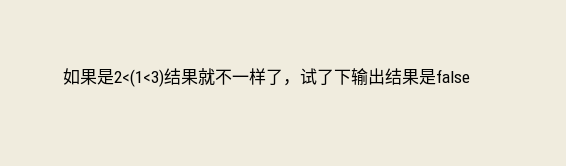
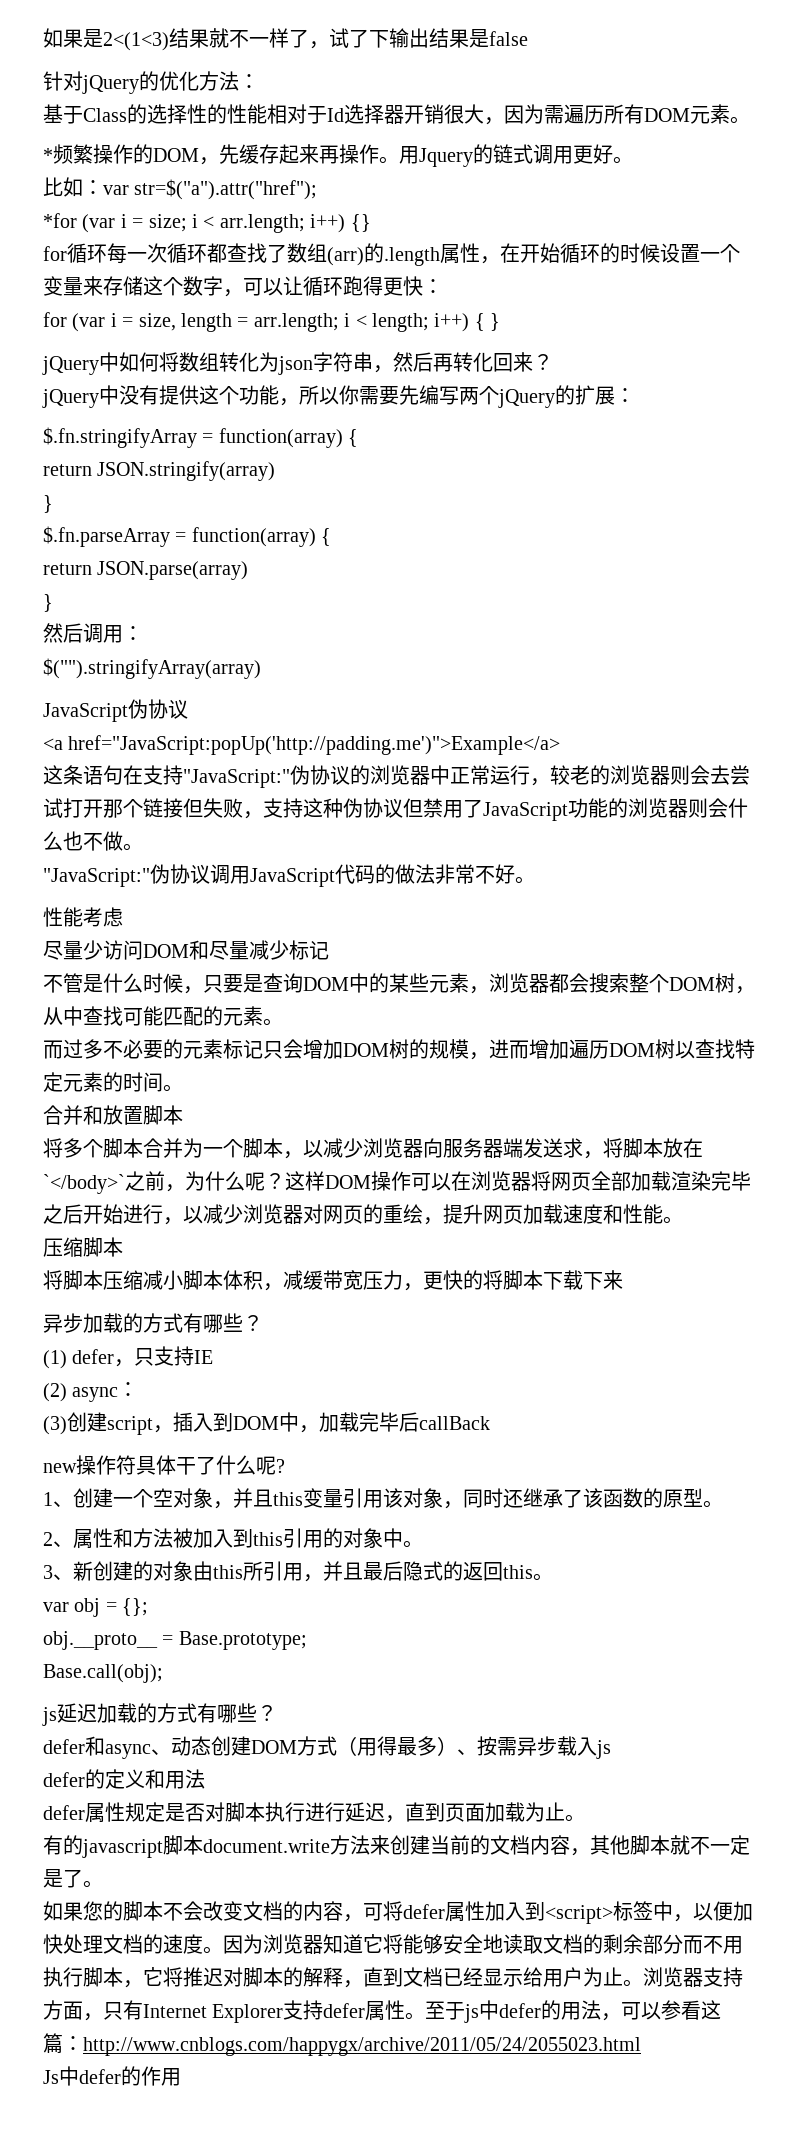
(470, 76) none -> [43,71,259,94] [43,104,750,125] [43,144,633,167] [43,177,318,200] [43,213,371,233] [43,243,740,266] [43,276,443,297] [43,312,501,332] [42,352,553,375] [42,385,635,408] [43,427,359,448] [43,461,276,481] [43,495,53,513] [43,526,332,547] [43,561,249,580] [43,594,53,612] [43,623,143,643] [43,658,261,679] [43,699,188,722] [43,735,561,755] [43,765,750,788] [43,798,748,821] [43,831,143,851] [43,864,535,887] [43,907,123,927] [43,940,329,960] [43,973,755,994] [43,1006,283,1026] [43,1039,755,1060] [43,1072,183,1092] [43,1105,183,1125] [43,1138,703,1159] [43,1171,751,1194] [43,1204,683,1225] [43,1237,123,1257] [43,1270,623,1291] [43,1313,263,1333] [43,1346,214,1369] [43,1382,139,1402] [43,1412,490,1435] [43,1455,285,1475] [43,1488,723,1509] [43,1528,423,1549] [43,1561,553,1582] [43,1598,149,1617] [43,1631,307,1650] [43,1664,163,1683] [42,1703,277,1726] [43,1736,611,1759] [43,1769,205,1789] [43,1802,585,1823] [43,1835,750,1858] [43,1869,103,1888] [43,1901,753,1924] [43,1934,743,1954] [43,1967,743,1988] [43,2000,722,2023] [43,2033,641,2056] [43,2066,181,2086] // 针对jQuery的优化方法： // 基于Class的选择性的性能相对于Id选择器开销很大，因为需遍历所有DOM元素。 // *频繁操作的DOM，先缓存起来再操作。用Jquery的链式调用更好。 // 比如：var str=$("a").attr("href"); // *for (var i = size; i < arr.length; i++) {} // for循环每一次循环都查找了数组(arr)的.length属性，在开始循环的时候设置一个变量来存储这个数字，可以让循环跑得更快： // for (var i = size, length = arr.length; i < length; i++) { } // jQuery中如何将数组转化为json字符串，然后再转化回来？ // jQuery中没有提供这个功能，所以你需要先编写两个jQuery的扩展： // $.fn.stringifyArray = function(array) { // return JSON.stringify(array) // } // $.fn.parseArray = function(array) { // return JSON.parse(array) // } // 然后调用： // $("").stringifyArray(array) // JavaScript伪协议 // <a href="JavaScript:popUp('http://padding.me')">Example</a> // 这条语句在支持"JavaScript:"伪协议的浏览器中正常运行，较老的浏览器则会去尝试打开那个链接但失败，支持这种伪协议但禁用了JavaScript功能的浏览器则会什么也不做。 // "JavaScript:"伪协议调用JavaScript代码的做法非常不好。 // 性能考虑 // 尽量少访问DOM和尽量减少标记 // 不管是什么时候，只要是查询DOM中的某些元素，浏览器都会搜索整个DOM树，从中查找可能匹配的元素。 // 而过多不必要的元素标记只会增加DOM树的规模，进而增加遍历DOM树以查找特定元素的时间。 // 合并和放置脚本 // 将多个脚本合并为一个脚本，以减少浏览器向服务器端发送求，将脚本放在`</body>`之前，为什么呢？这样DOM操作可以在浏览器将网页全部加载渲染完毕之后开始进行，以减少浏览器对网页的重绘，提升网页加载速度和性能。 // 压缩脚本 // 将脚本压缩减小脚本体积，减缓带宽压力，更快的将脚本下载下来 // 异步加载的方式有哪些？ // (1) defer，只支持IE // (2) async： // (3)创建script，插入到DOM中，加载完毕后callBack // new操作符具体干了什么呢? // 1、创建一个空对象，并且this变量引用该对象，同时还继承了该函数的原型。 // 2、属性和方法被加入到this引用的对象中。 // 3、新创建的对象由this所引用，并且最后隐式的返回this。 // var obj = {}; // obj.__proto__ = Base.prototype; // Base.call(obj); // js延迟加载的方式有哪些？ // defer和async、动态创建DOM方式（用得最多）、按需异步载入js // defer的定义和用法 // defer属性规定是否对脚本执行进行延迟，直到页面加载为止。 // 有的javascript脚本document.write方法来创建当前的文档内容，其他脚本就不一定是了。 // 如果您的脚本不会改变文档的内容，可将defer属性加入到<script>标签中，以便加快处理文档的速度。因为浏览器知道它将能够安全地读取文档的剩余部分而不用执行脚本，它将推迟对脚本的解释，直到文档已经显示给用户为止。浏览器支持方面，只有Internet Explorer支持defer属性。至于js中defer的用法，可以参看这篇：http://www.cnblogs.com/happygx/archive/2011/05/24/2055023.html // Js中defer的作用

